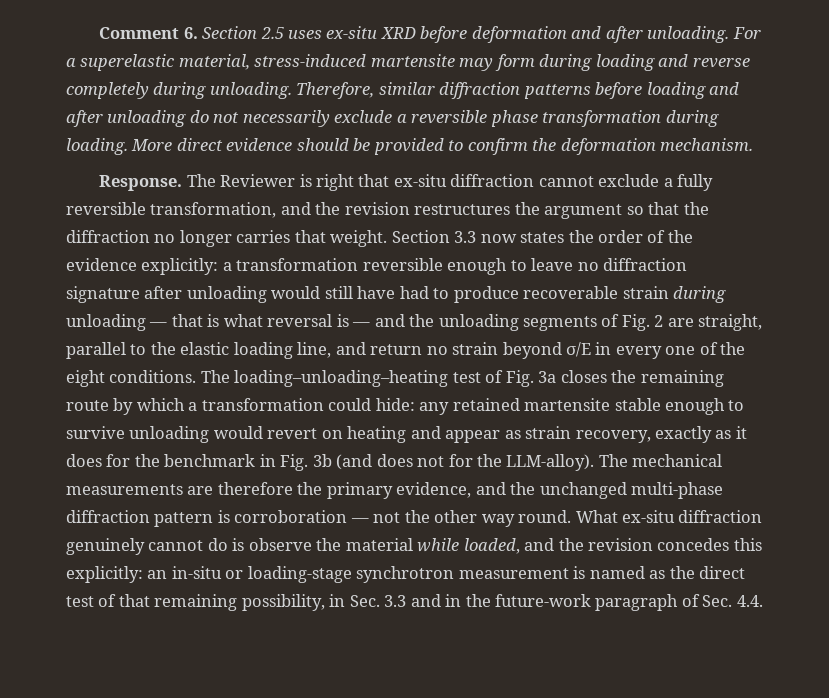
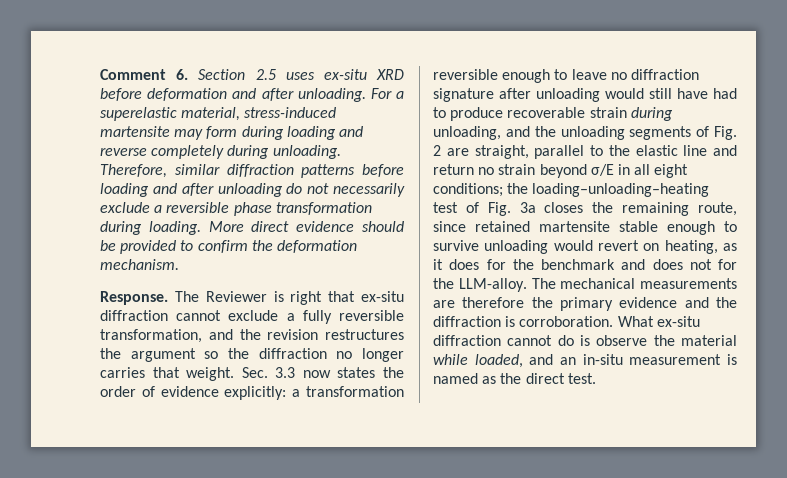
[648,202,680,215] that -> (219, 355) none
[391,230,450,243] Section -> [241,367,268,378] Sec.
[667,230,693,243] the -> (155, 391) none
[66,314,371,331] unloading — that is what reversal is — -> [433,126,501,140] unloading,
[233,342,332,359] loading line, -> [683,145,708,156] line
[615,342,746,359] [66,370,230,387] every one of the eight conditions. The -> [634,164,689,178] [433,183,529,197] all eight conditions; the
[66,398,450,415] route by which a transformation could hide: any -> [698,202,737,216] [433,221,466,232] route, since
[347,426,713,443] heating and appear as strain recovery, exactly -> [664,240,718,254] heating,
[259,454,373,471] in Fig. 3b (and -> [621,259,646,270] and
[506,454,595,471] LLM-alloy). -> [458,278,527,292] LLM-alloy.
[396,482,724,499] [66,510,572,527] evidence, and the unchanged multi-phase diffraction pattern is corroboration — not the other way round. -> [619,297,737,308] [433,316,614,327] evidence and the diffraction is corroboration.
[66,538,145,555] genuinely -> (501, 340) none
[558,538,762,551] [66,566,455,583] the revision concedes this explicitly: an in-situ or loading-stage synchrotron -> [560,354,623,365] an in-situ
[66,594,763,611] test of that remaining possibility, in Sec. 3.3 and in the future-work paragraph of Sec. 4.4. -> [567,373,596,384] test.

